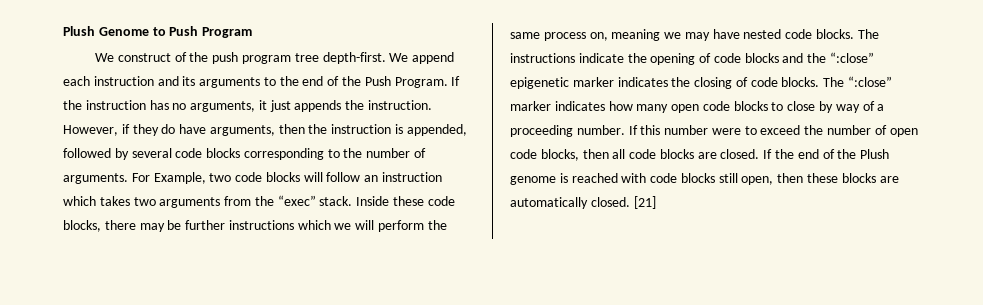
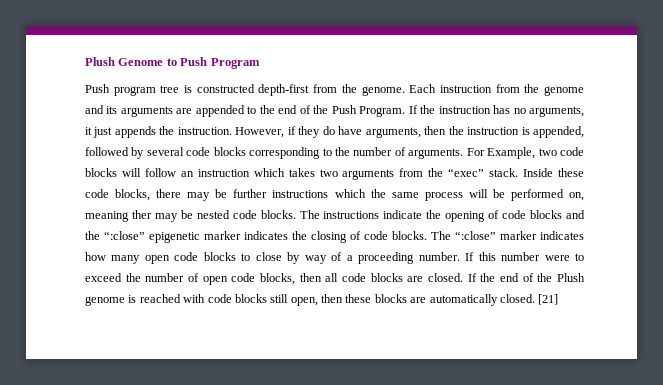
[95,52,455,64] [63,76,154,86] We construct of the push program tree depth-first. We append each instruction -> [85,84,584,96] Push program tree is constructed depth-first from the genome. Each instruction from the genome
(261, 82) none -> [176,105,245,117] are appended
[334,220,447,232] [510,29,740,41] we will perform the same process on, meaning we may have -> [370,189,584,201] [85,210,193,222] the same process will be performed on, meaning ther may be

